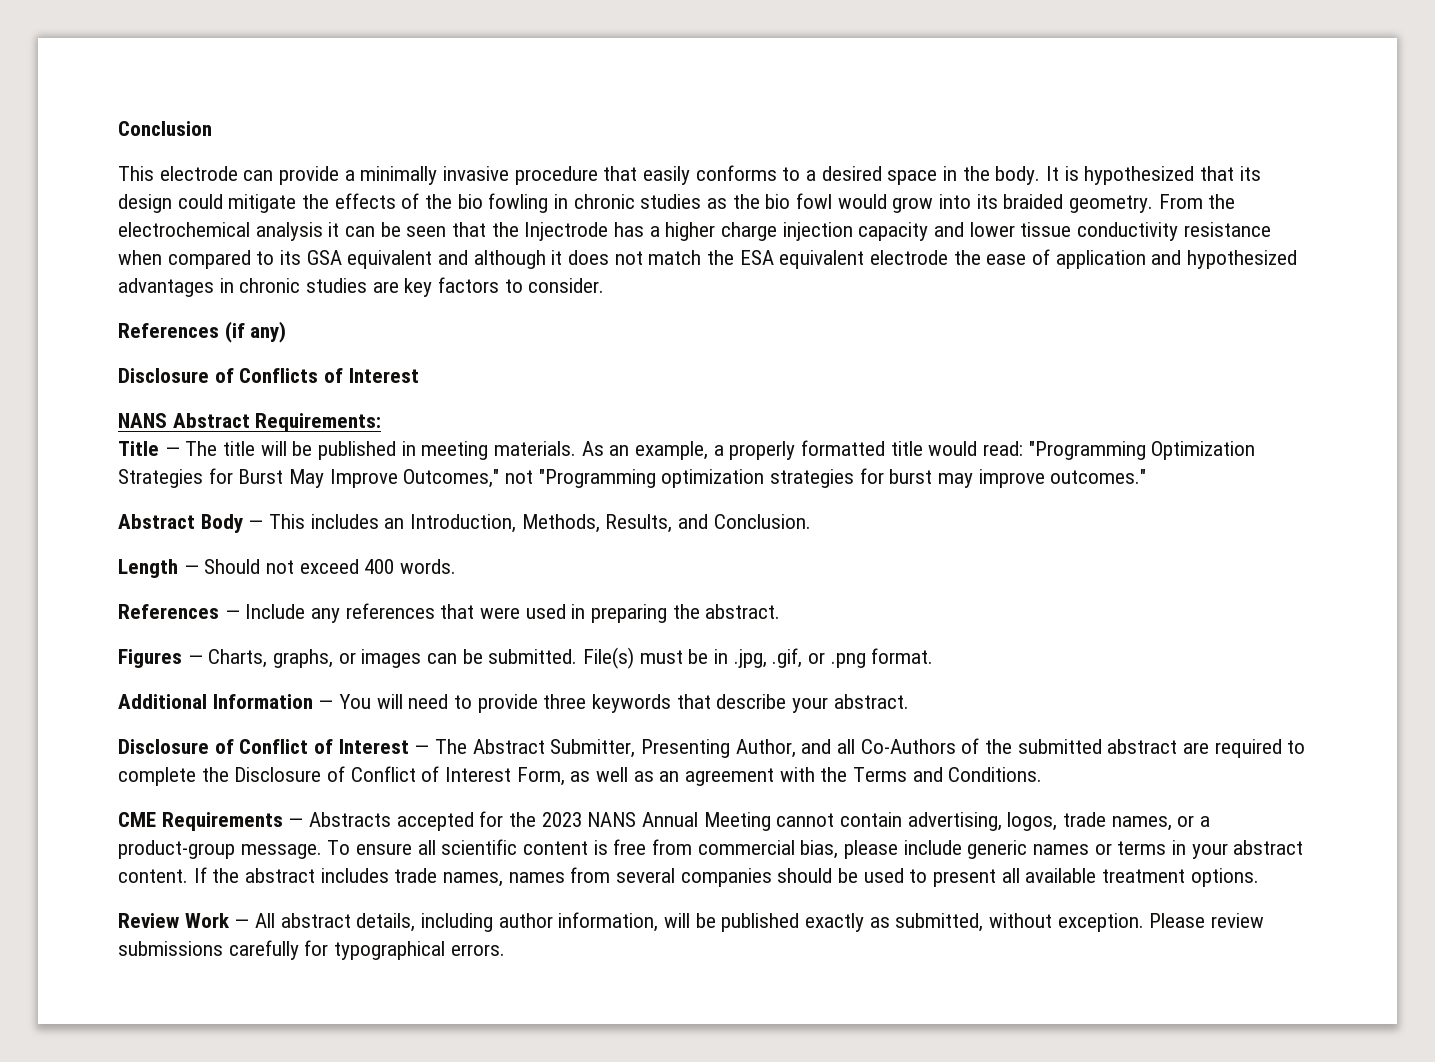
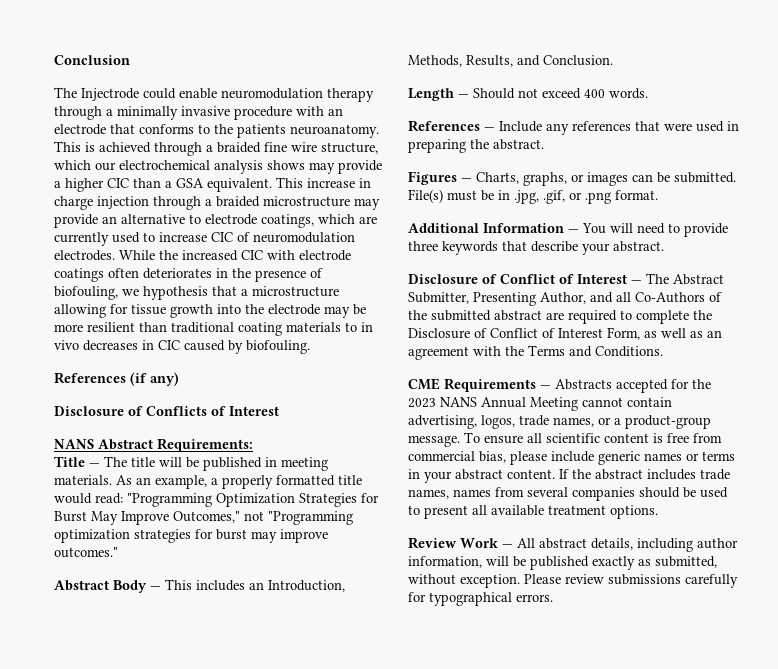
[118,165,1261,185] [118,193,1236,213] [118,222,1271,241] [118,249,1298,269] [118,277,605,297] This electrode can provide a minimally invasive procedure that easily conforms to a desired space in the body. It is hypothesized that its design could mitigate the effects of the bio fowling in chronic studies as the bio fowl would grow into its braided geometry. From the electrochemical analysis it can be seen that the Injectrode has a higher charge injection capacity and lower tissue conductivity resistance when compared to its GSA equivalent and although it does not match the ESA equivalent electrode the ease of application and hypothesized advantages in chronic studies are key factors to consider. -> [54,87,374,102] [54,106,343,120] [54,124,379,138] [54,141,378,156] [54,160,382,174] [54,177,371,192] [54,196,380,210] [54,214,377,228] [54,232,355,246] [54,250,351,261] [54,268,323,282] [54,286,339,300] [54,304,366,318] [54,322,373,336] [54,340,310,354] The Injectrode could enable neuromodulation therapy through a minimally invasive procedure with an electrode that conforms to the patients neuroanatomy. This is achieved through a braided fine wire structure, which our electrochemical analysis shows may provide a higher CIC than a GSA equivalent. This increase in charge injection through a braided microstructure may provide an alternative to electrode coatings, which are currently used to increase CIC of neuromodulation electrodes. While the increased CIC with electrode coatings often deteriorates in the presence of biofouling, we hypothesis that a microstructure allowing for tissue growth into the electrode may be more resilient than traditional coating materials to in vivo decreases in CIC caused by biofouling.

